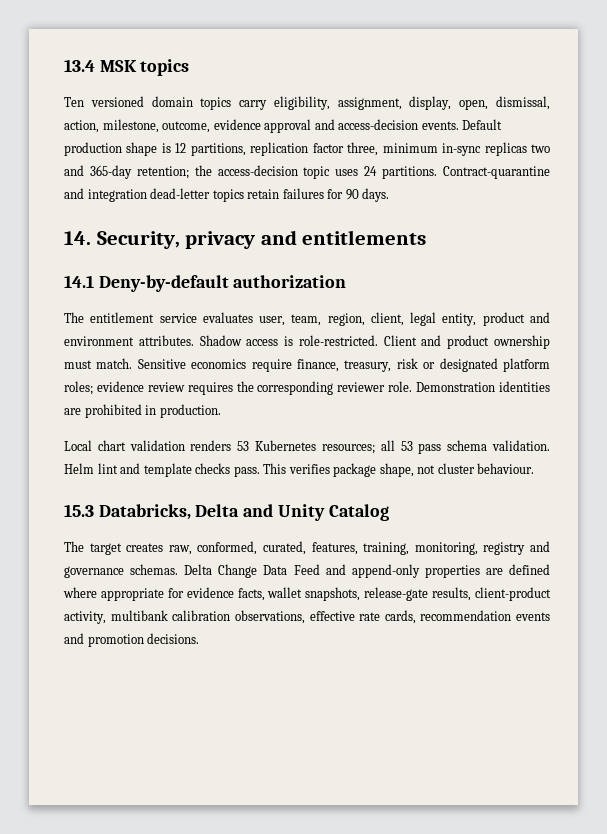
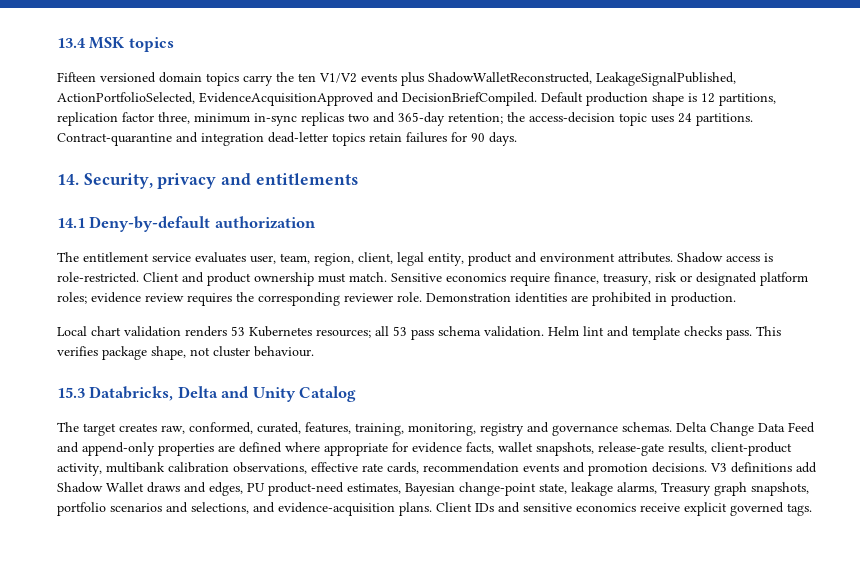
[64,97,84,107] Ten -> [57,72,96,82] Fifteen
[273,96,550,110] [64,119,459,133] eligibility, assignment, display, open, dismissal, action, milestone, outcome, evidence approval and access-decision events. -> [276,72,736,86] [57,92,537,106] the ten V1/V2 events plus ShadowWalletReconstructed, LeakageSignalPublished, ActionPortfolioSelected, EvidenceAcquisitionApproved and DecisionBriefCompiled.
(200, 638) none -> [710,462,817,473] [57,482,809,496] [57,502,812,516] V3 definitions add Shadow Wallet draws and edges, PU product-need estimates, Bayesian change-point state, leakage alarms, Treasury graph snapshots, portfolio scenarios and selections, and evidence-acquisition plans. Client IDs and sensitive economics receive explicit governed tags.

